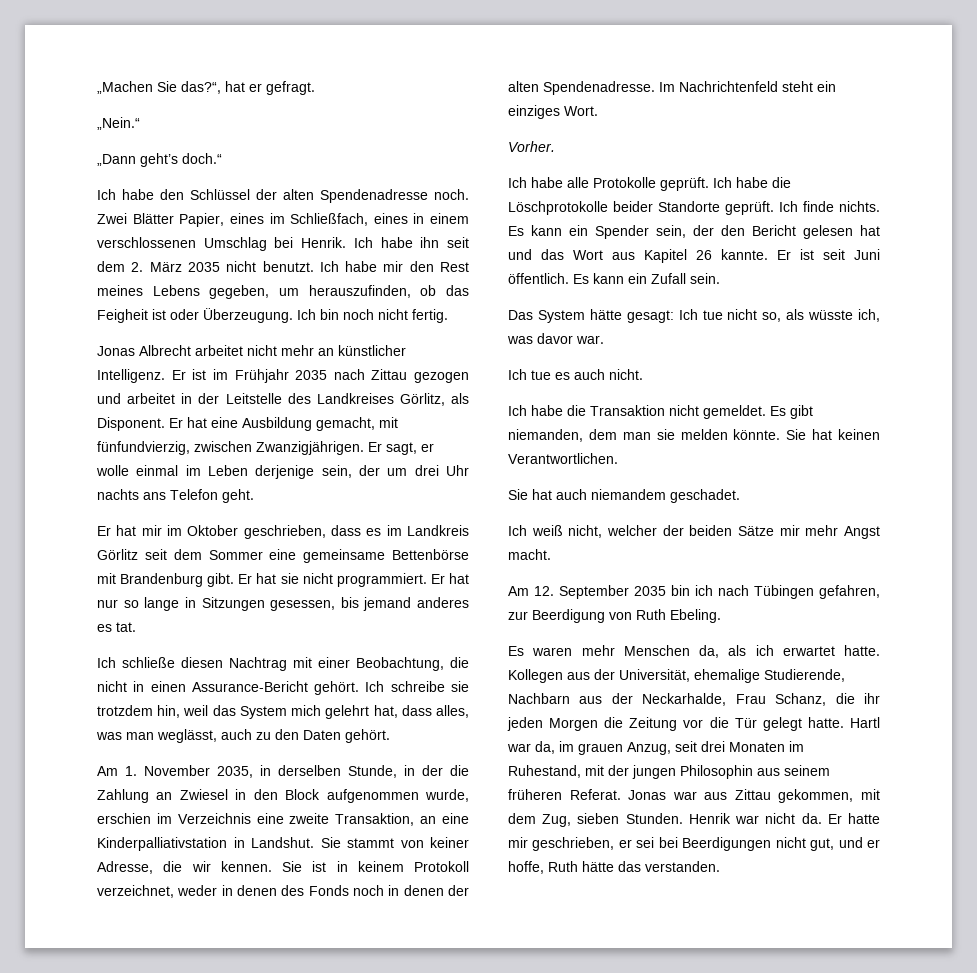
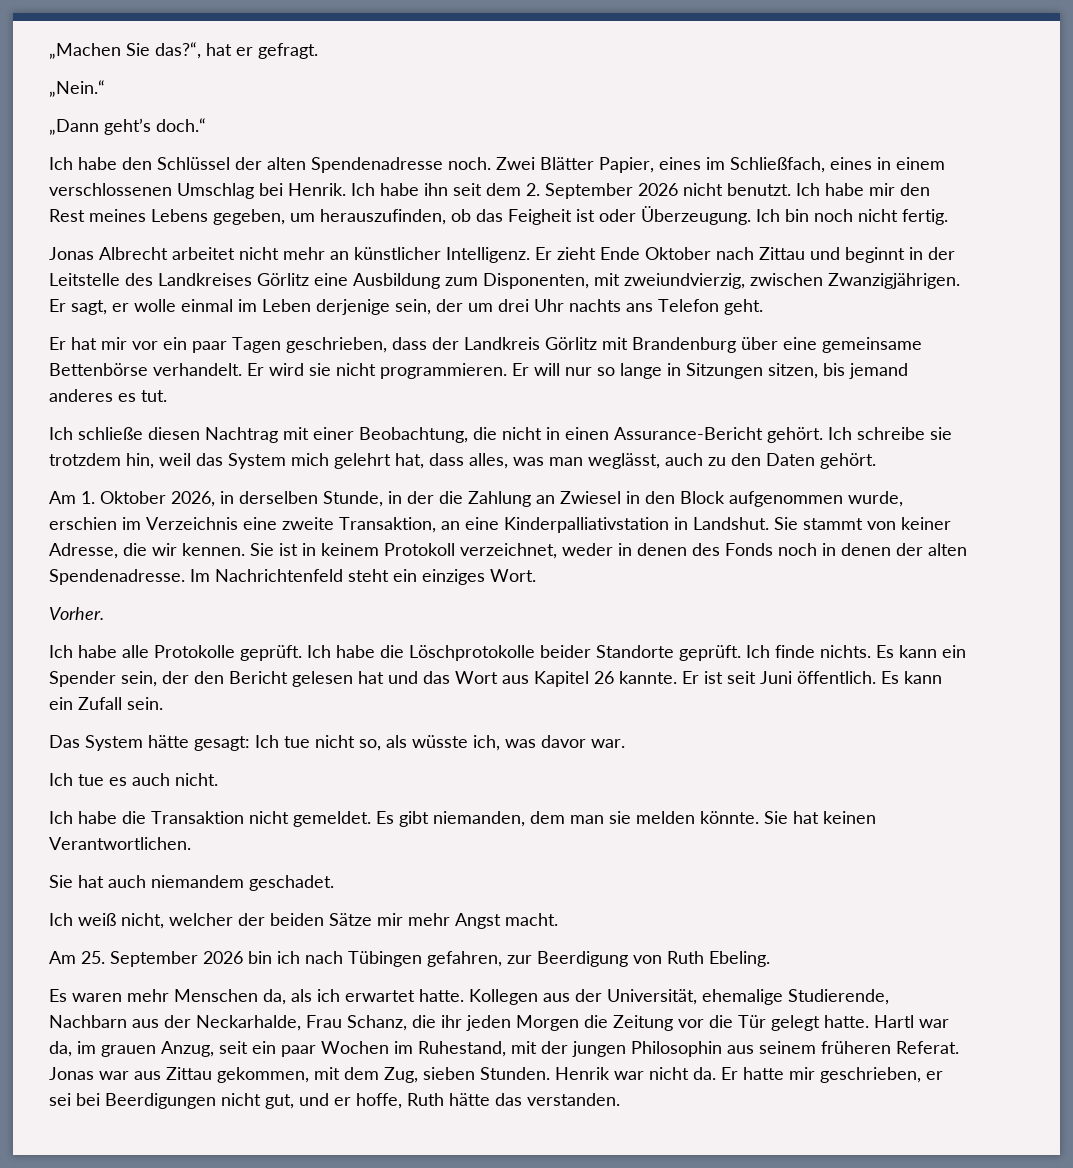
[149,262,220,272] März 2035 -> [545,183,678,199] September 2026
[192,369,469,383] [97,393,176,404] ist im Frühjahr 2035 nach Zittau gezogen und arbeitet -> [557,247,905,263] zieht Ende Oktober nach Zittau und beginnt
[399,393,469,406] [97,417,398,431] [97,441,190,455] Görlitz, als Disponent. Er hat eine Ausbildung gemacht, mit fünfundvierzig, -> [257,273,745,289] Görlitz eine Ausbildung zum Disponenten, mit zweiundvierzig,
[167,525,469,539] [97,549,469,563] [97,573,469,587] im Oktober geschrieben, dass es im Landkreis Görlitz seit dem Sommer eine gemeinsame Bettenbörse mit Brandenburg gibt. Er hat sie nicht programmiert. Er hat -> [132,337,922,353] [49,363,560,379] vor ein paar Tagen geschrieben, dass der Landkreis Görlitz mit Brandenburg über eine gemeinsame Bettenbörse verhandelt. Er wird sie nicht programmieren. Er will
[270,600,336,611] gesessen, -> [768,363,818,379] sitzen,
[116,622,136,632] tat. -> [141,390,167,402] tut.
[144,765,253,778] November 2035, -> [100,491,215,507] Oktober 2026,
[534,585,666,599] 12. September 2035 -> [81,951,243,967] 25. September 2026
[701,741,785,752] drei Monaten -> [252,1041,389,1057] ein paar Wochen

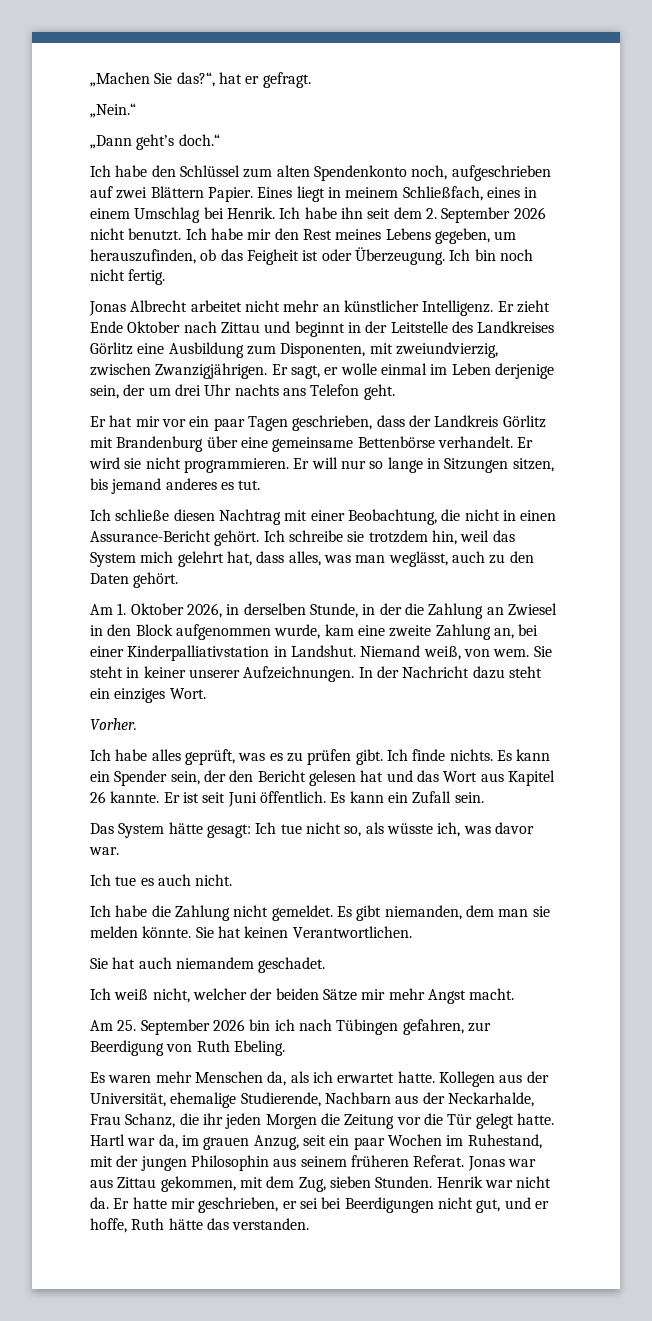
[235,157,725,173] der alten Spendenadresse noch. Zwei Blätter Papier, eines im -> [243,165,551,181] [90,186,399,202] zum alten Spendenkonto noch, aufgeschrieben auf zwei Blättern Papier. Eines liegt in meinem
[49,183,172,196] verschlossenen -> (130, 213) none
[49,517,951,533] [49,543,967,559] [49,569,343,585] erschien im Verzeichnis eine zweite Transaktion, an eine Kinderpalliativstation in Landshut. Sie stammt von keiner Adresse, die wir kennen. Sie ist in keinem Protokoll verzeichnet, weder in denen des Fonds noch in denen der alten Spendenadresse. Im Nachrichtenfeld -> [324,624,539,640] [90,645,552,661] [90,666,505,682] kam eine zweite Zahlung an, bei einer Kinderpalliativstation in Landshut. Niemand weiß, von wem. Sie steht in keiner unserer Aufzeichnungen. In der Nachricht dazu
[122,645,741,661] alle Protokolle geprüft. Ich habe die Löschprotokolle beider Standorte geprüft. -> [151,749,383,765] alles geprüft, was es zu prüfen gibt.
[151,811,244,824] Transaktion -> [174,905,230,921] Zahlung

